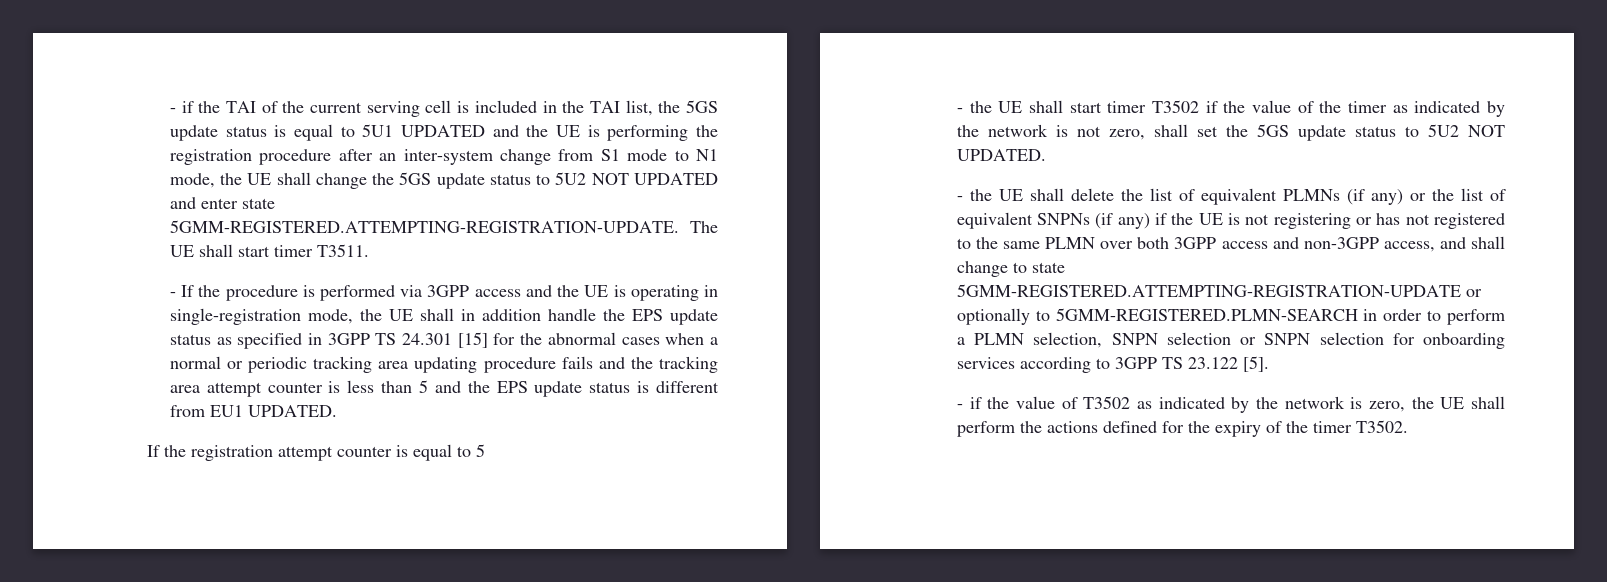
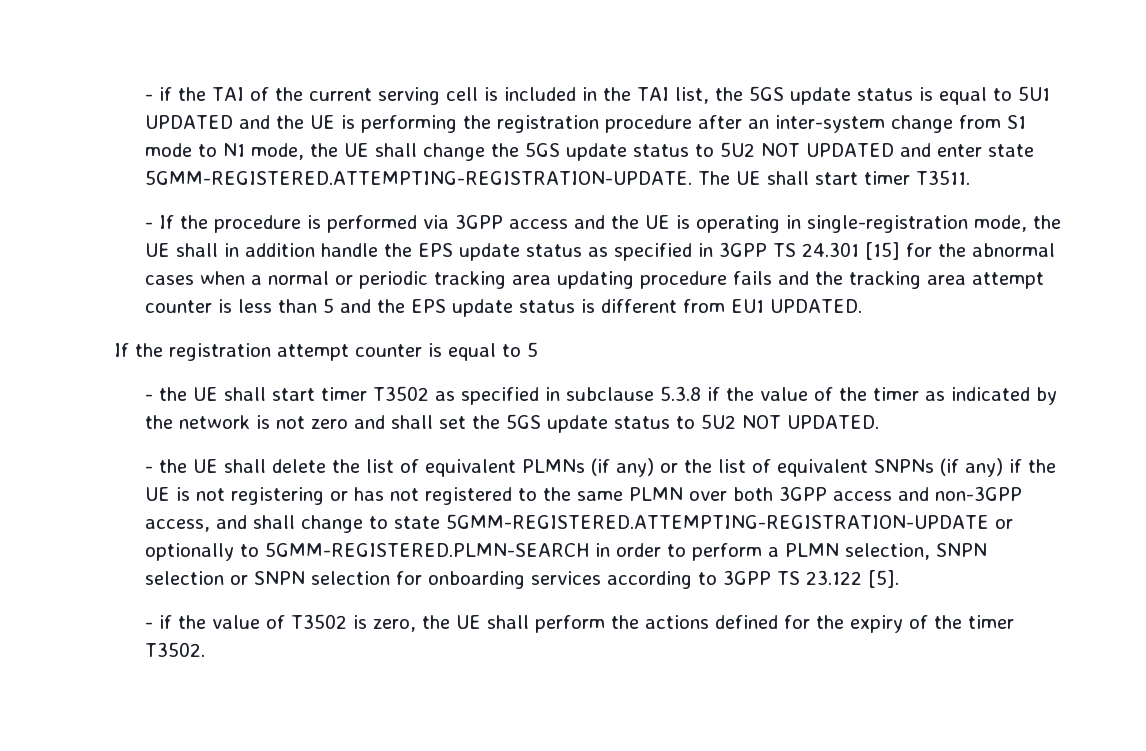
(1199, 106) none -> [434,386,701,405] as specified in subclause 5.3.8
[1108,129,1145,140] zero, -> [310,415,385,429] zero and
[1136,396,1345,413] as indicated by the network -> (347, 621) none

